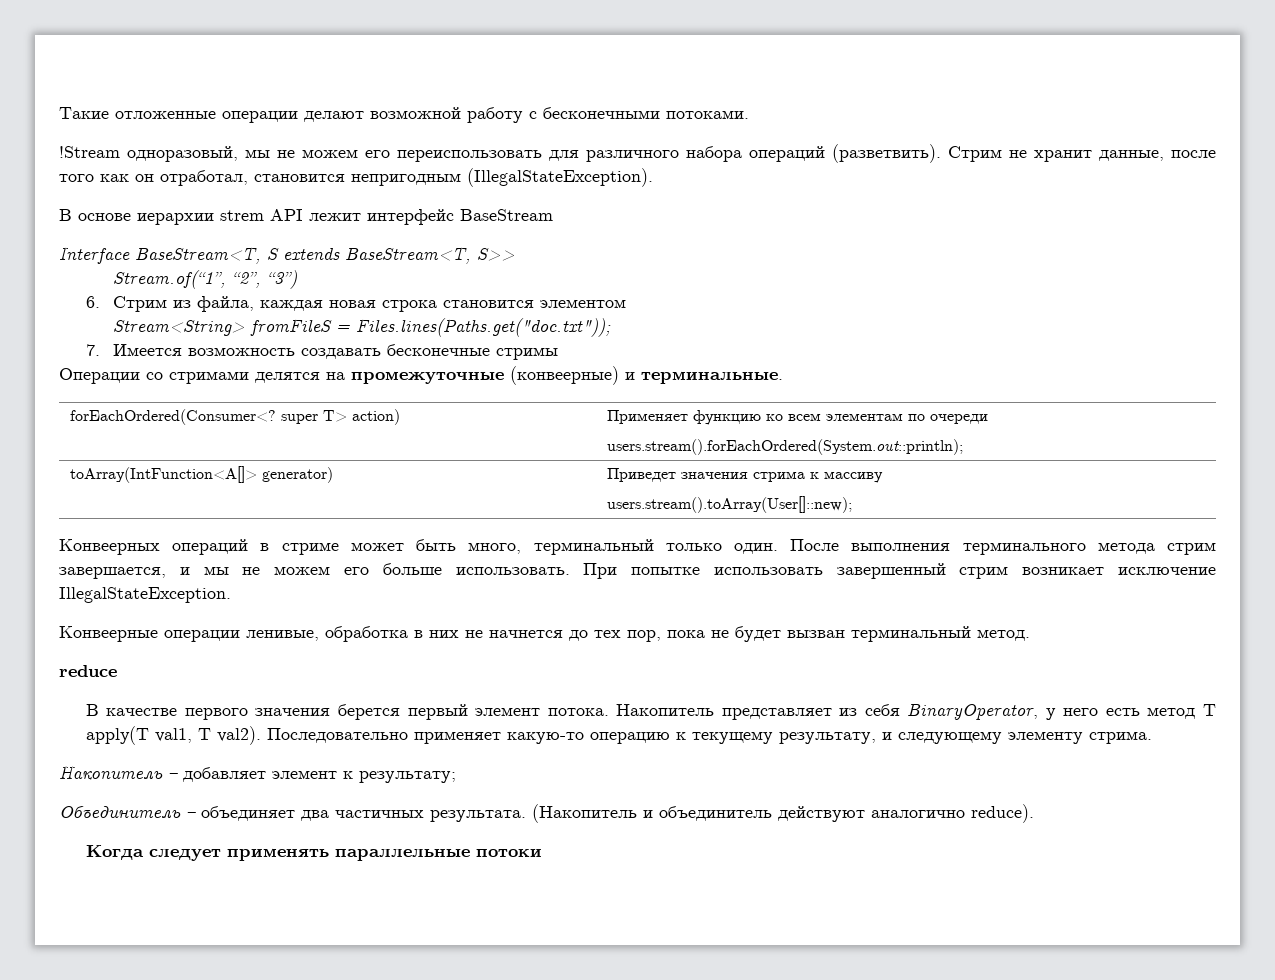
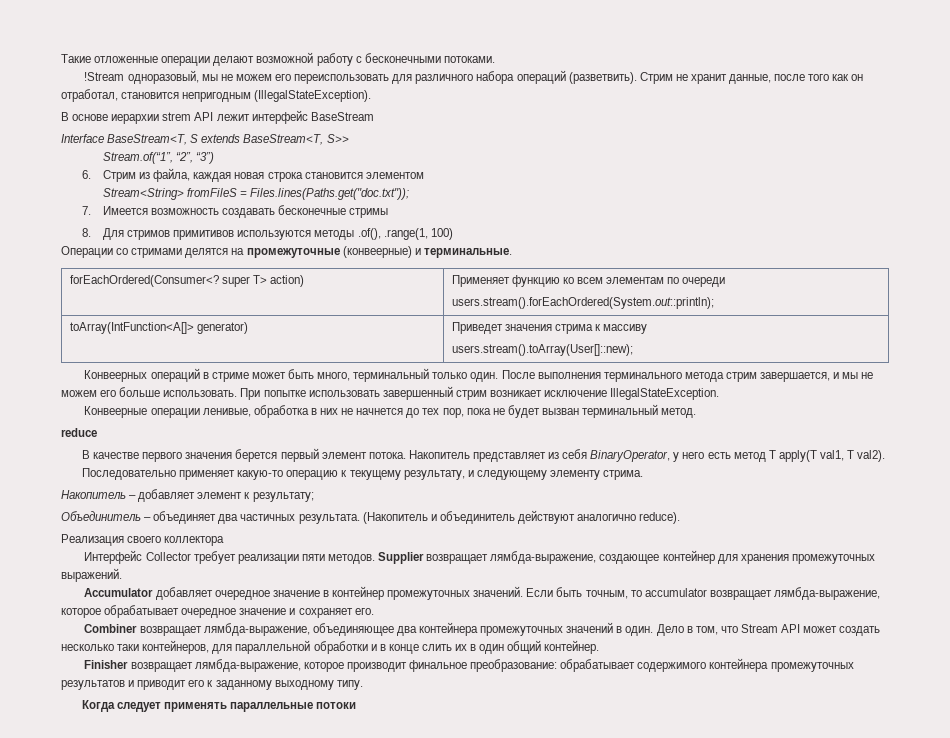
(558, 353) none -> [82,228,453,240] // 8. Для стримов примитивов используются методы .of(), .range(1, 100)
(1034, 813) none -> [61,534,225,546] [84,550,875,564] [61,568,122,582] [84,586,880,600] [61,605,374,618] [84,622,881,636] [61,640,600,654] [84,658,854,672] [61,680,363,690] // Реализация своего коллектора // Интерфейс Collector требует реализации пяти методов. Supplier возвращает лямбда-выражение, создающее контейнер для хранения промежуточных выражений. // Accumulator добавляет очередное значение в контейнер промежуточных значений. Если быть точным, то accumulator возвращает лямбда-выражение, которое обрабатывает очередное значение и сохраняет его. // Combiner возвращает лямбда-выражение, объединяющее два контейнера промежуточных значений в один. Дело в том, что Stream API может создать несколько таки контейнеров, для параллельной обработки и в конце слить их в один общий контейнер. // Finisher возвращает лямбда-выражение, которое производит финальное преобразование: обрабатывает содержимого контейнера промежуточных результатов и приводит его к заданному выходному типу.

